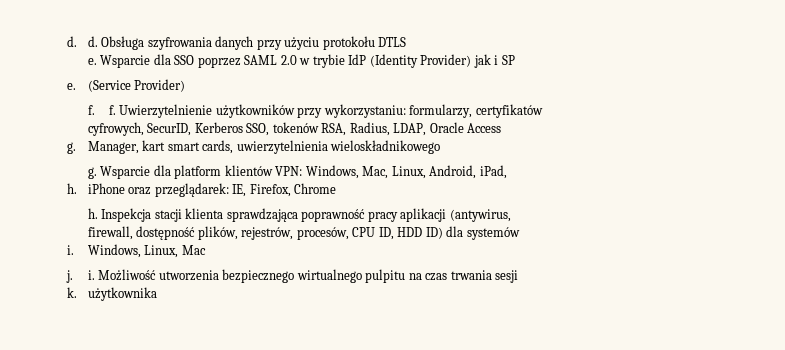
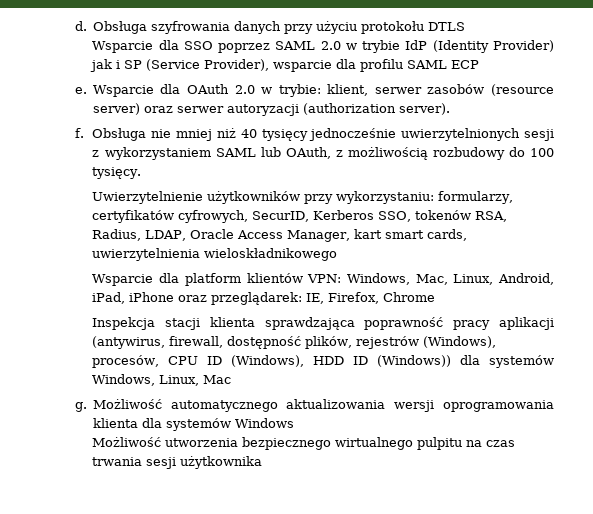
[66,36,98,47] d. d. -> [74,21,87,31] d.
[87,58,97,65] e. -> (465, 26) none
[66,79,186,92] [87,105,116,115] // e. (Service Provider) // f. f. -> [146,59,480,72] [74,84,555,97] [92,103,450,116] [74,128,554,141] [92,147,554,160] [92,167,142,179] (Service Provider), wsparcie dla profilu SAML ECP // e. Wsparcie dla OAuth 2.0 w trybie: klient, serwer zasobów (resource server) oraz serwer autoryzacji (authorization server). // f. Obsługa nie mniej niż 40 tysięcy jednocześnie uwierzytelnionych sesji z wykorzystaniem SAML lub OAuth, z możliwością rozbudowy do 100 tysięcy. //
(543, 111) // -> (175, 216) none
[66,142,76,154] // g. -> (284, 234) none
[87,167,97,179] g. -> (338, 254) none
[66,183,77,194] // h. -> (126, 298) none
[87,208,98,219] h. -> (436, 297) none
(511, 215) // -> (166, 342) none
[241,226,520,240] [66,245,74,255] rejestrów, procesów, CPU ID, HDD ID) dla systemów // i. -> [356,336,497,349] [92,355,554,368] rejestrów (Windows), procesów, CPU ID (Windows), HDD ID (Windows)) dla systemów
[65,270,95,283] j. i. -> [74,399,554,412] [92,418,294,431] g. Możliwość automatycznego aktualizowania wersji oprogramowania klienta dla systemów Windows //
[66,287,77,298] // k. -> (177, 463) none

